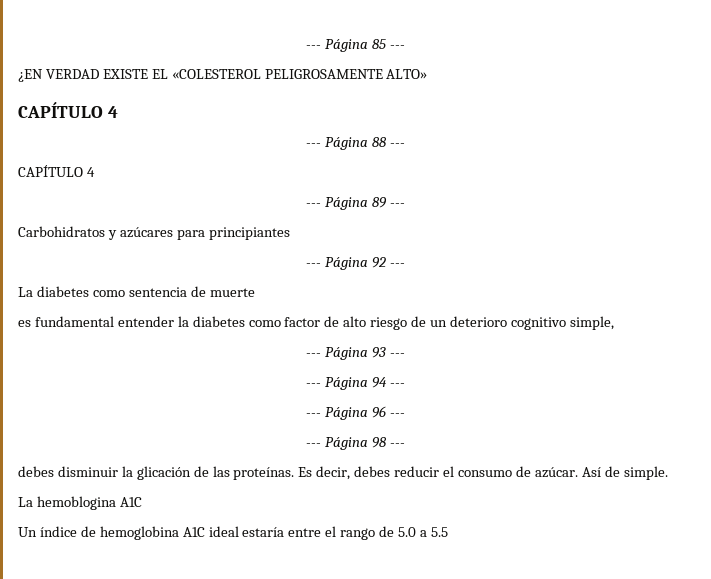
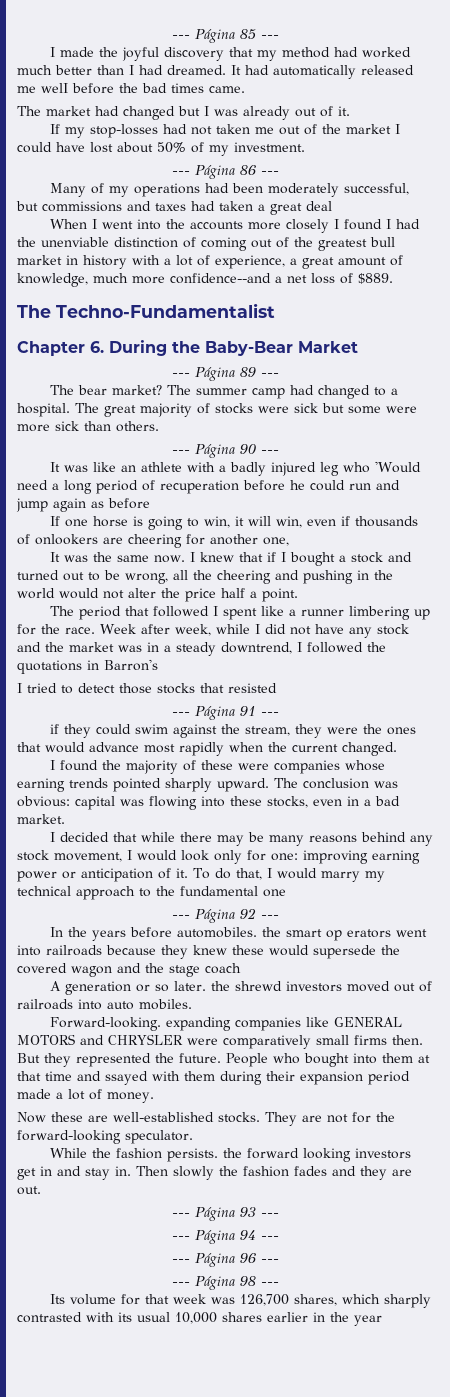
[18,69,428,82] [18,102,118,118] [306,137,405,150] [18,165,95,177] [306,197,405,210] [18,226,290,240] [306,257,405,270] [18,286,255,297] [18,316,614,330] ¿EN VERDAD EXISTE EL «COLESTEROL PELIGROSAMENTE ALTO» // CAPÍTULO 4 // --- Página 88 --- // CAPÍTULO 4 // --- Página 89 --- // Carbohidratos y azúcares para principiantes // --- Página 92 --- // La diabetes como sentencia de muerte // es fundamental entender la diabetes como factor de alto riesgo de un deterioro cognitivo simple, -> [49,47,411,61] [17,65,414,79] [17,83,245,94] [17,106,350,120] [49,124,400,138] [17,142,305,156] [171,165,279,179] [49,183,409,197] [16,201,332,215] [49,219,420,233] [17,237,395,251] [17,255,403,269] [17,273,393,287] [17,303,275,318] [17,340,358,356] [171,367,279,381] [49,385,398,399] [17,403,417,417] [17,421,159,432] [171,444,279,458] [49,461,421,476] [17,480,400,494] [16,498,150,512] [49,516,418,530] [17,534,289,548] [49,552,412,566] [17,570,393,584] [17,588,298,602] [49,606,430,620] [17,624,409,638] [17,642,386,656] [17,659,158,674] [17,683,277,694] [171,706,279,720] [49,724,416,738] [17,742,397,756] [49,760,385,774] [17,778,398,792] [17,796,400,810] [17,814,65,824] [49,832,433,846] [17,850,420,864] [17,868,385,882] [17,886,286,900] [171,908,279,923] [49,927,427,941] [17,945,400,959] [17,963,241,977] [49,981,432,995] [17,999,192,1010] [49,1017,402,1031] [17,1034,423,1049] [17,1053,430,1067] [17,1071,410,1085] [17,1089,154,1103] [17,1112,395,1126] [17,1130,193,1144] [49,1148,411,1162] [17,1166,412,1180] [17,1186,41,1195] I made the joyful discovery that my method had worked much better than I had dreamed. It had automatically released me welI before the bad times came. // The market had changed but I was already out of it. // If my stop-losses had not taken me out of the market I could have lost about 50% of my investment. // --- Página 86 --- // Many of my operations had been moderately successful, but commissions and taxes had taken a great deal // When I went into the accounts more closely I found I had the unenviable distinction of coming out of the greatest bull market in history with a lot of experience, a great amount of knowledge, much more confidence--and a net loss of $889. // The Techno-Fundamentalist // Chapter 6. During the Baby-Bear Market // --- Página 89 --- // The bear market? The summer camp had changed to a hospital. The great majority of stocks were sick but some were more sick than others. // --- Página 90 --- // It was like an athlete with a badly injured leg who 'Would need a long period of recuperation before he could run and jump again as before // If one horse is going to win, it will win, even if thousands of onlookers are cheering for another one, // It was the same now. I knew that if I bought a stock and turned out to be wrong, all the cheering and pushing in the world would not alter the price half a point. // The period that followed I spent like a runner limbering up for the race. Week after week, while I did not have any stock and the market was in a steady downtrend, I followed the quotations in Barron's // I tried to detect those stocks that resisted // --- Página 91 --- // if they could swim against the stream, they were the ones that would advance most rapidly when the current changed. // I found the majority of these were companies whose earning trends pointed sharply upward. The conclusion was obvious: capital was flowing into these stocks, even in a bad market. // I decided that while there may be many reasons behind any stock movement, I would look only for one: improving earning power or anticipation of it. To do that, I would marry my technical approach to the fundamental one // --- Página 92 --- // In the years before automobiles. the smart op erators went into railroads because they knew these would supersede the covered wagon and the stage coach // A generation or so later. the shrewd investors moved out of railroads into auto mobiles. // Forward-looking. expanding companies like GENERAL MOTORS and CHRYSLER were comparatively small firms then. But they represented the future. People who bought into them at that time and ssayed with them during their expansion period made a lot of money. // Now these are well-established stocks. They are not for the forward-looking speculator. // While the fashion persists. the forward looking investors get in and stay in. Then slowly the fashion fades and they are out.
[18,466,668,480] [18,496,142,510] [18,526,448,540] debes disminuir la glicación de las proteínas. Es decir, debes reducir el consumo de azúcar. Así de simple. // La hemoblogina A1C // Un índice de hemoglobina A1C ideal estaría entre el rango de 5.0 a 5.5 -> [49,1294,431,1308] [17,1312,382,1326] Its volume for that week was 126,700 shares, which sharply contrasted with its usual 10,000 shares earlier in the year

